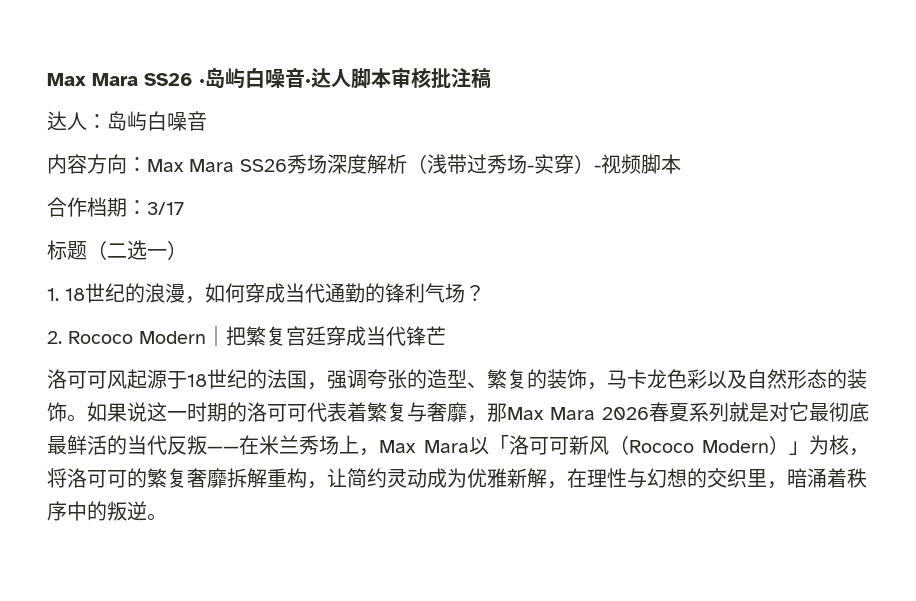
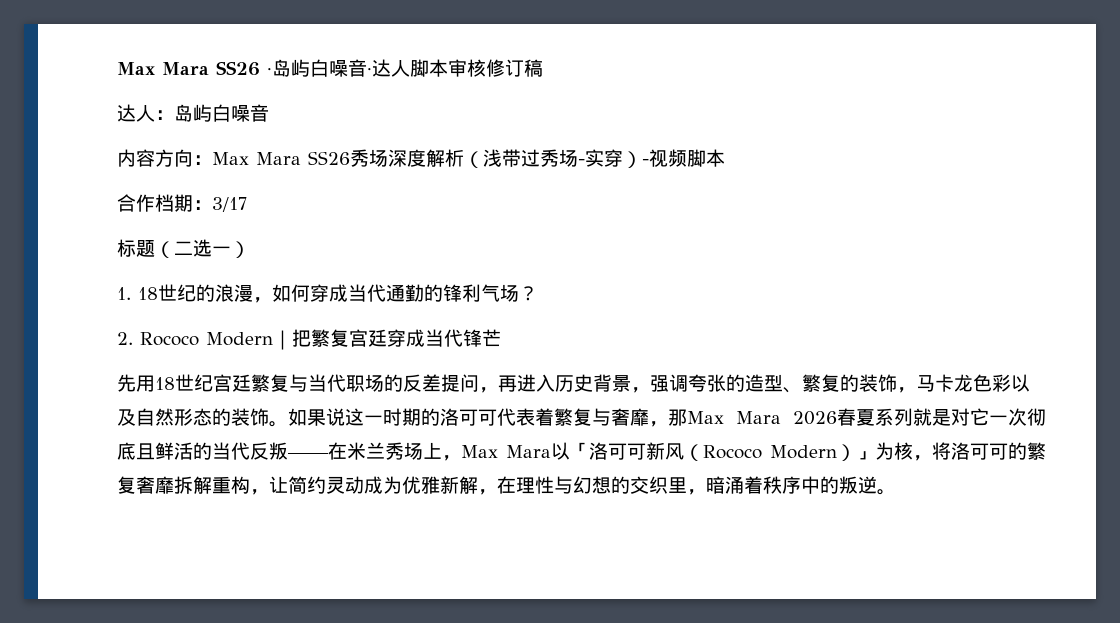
[431,68,471,88] 批注 -> [486,59,524,77] 修订
[47,369,307,389] 洛可可风起源于18世纪的法国 -> [117,374,631,393] 先用18世纪宫廷繁复与当代职场的反差提问，再进入历史背景
[809,402,869,422] [47,436,67,455] 最彻底最 -> [989,408,1046,426] [117,442,155,460] 一次彻底且

